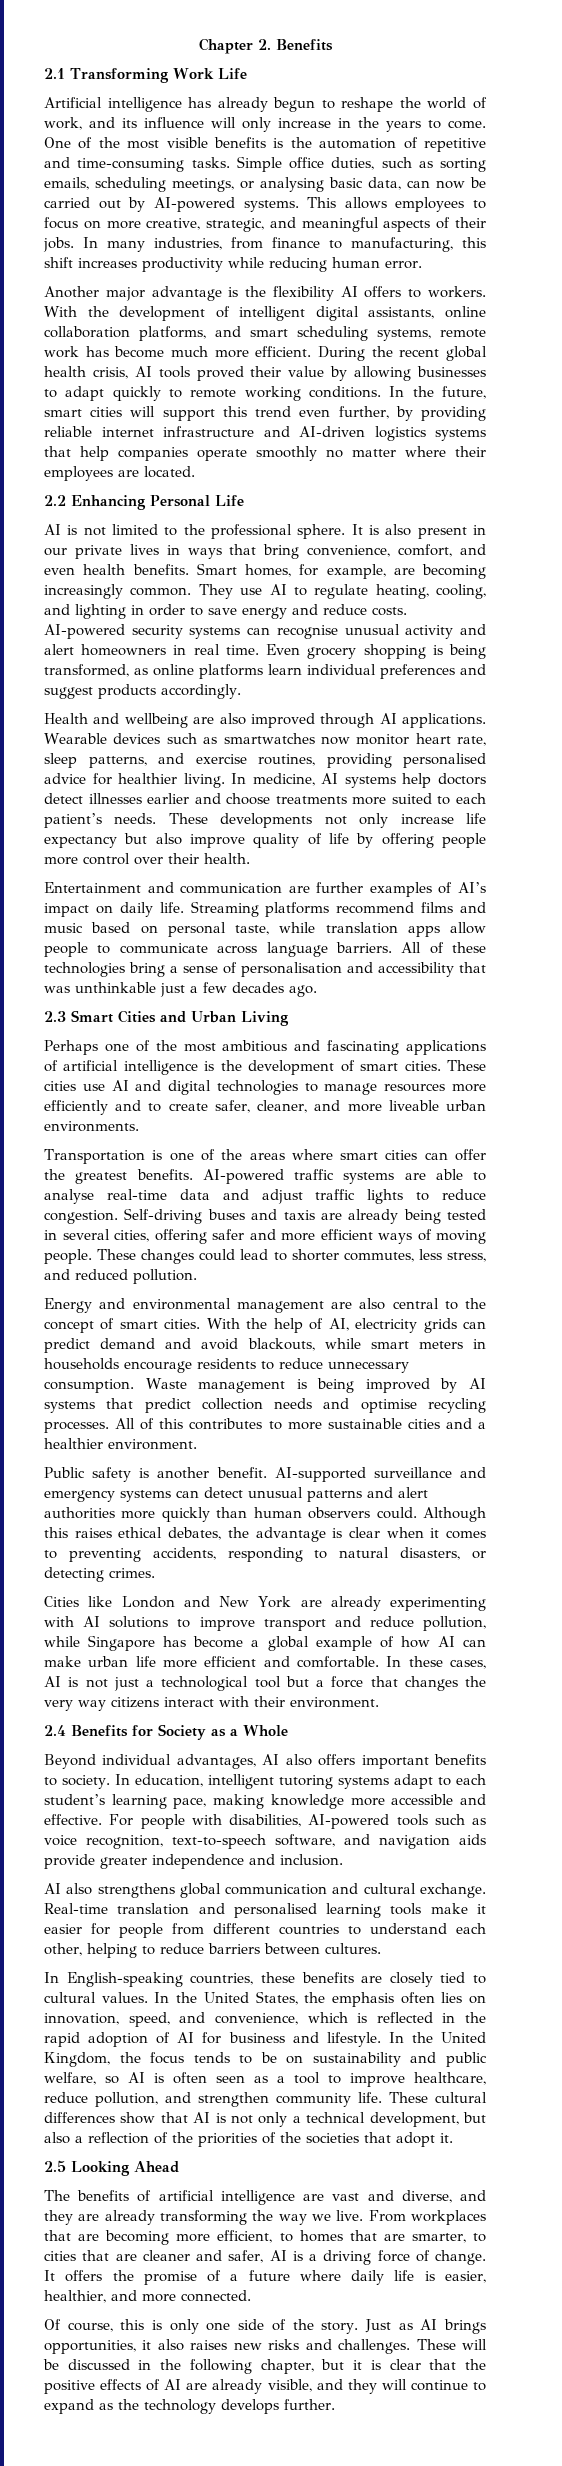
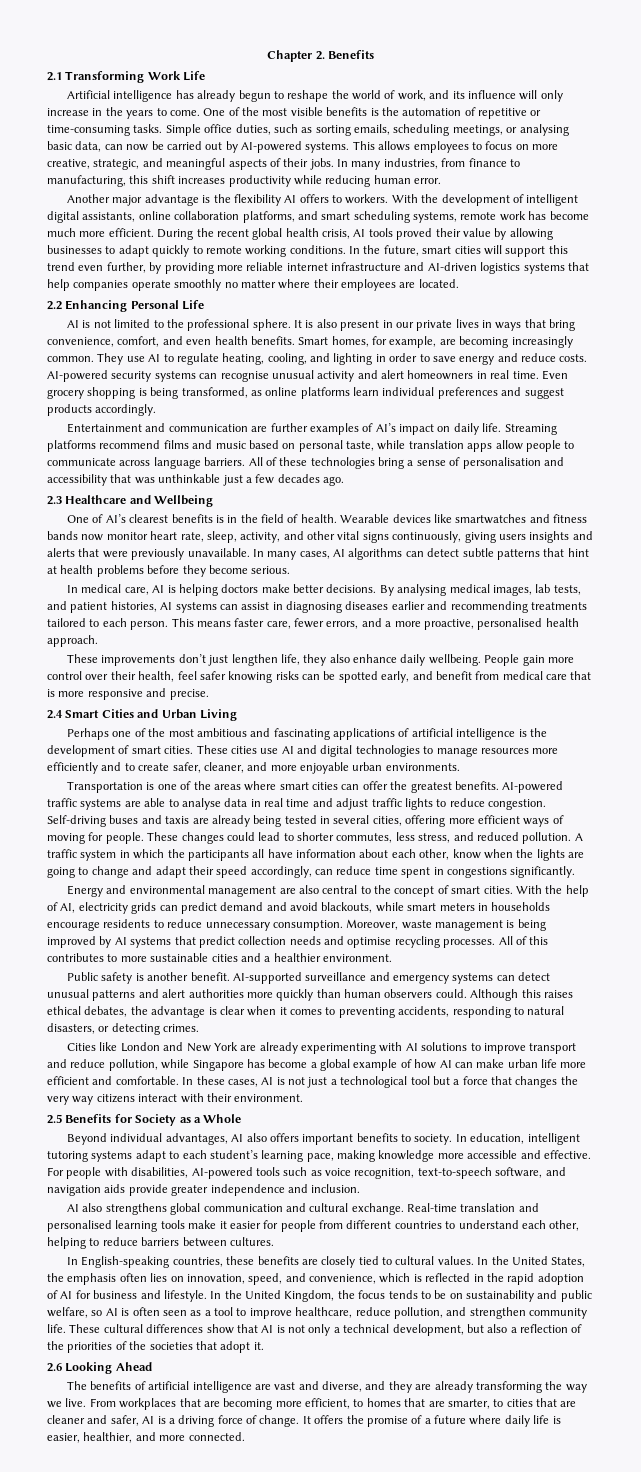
[44,157,70,168] and -> [530,110,542,116] or
(487, 413) none -> [216,265,243,271] more
[44,713,486,728] [44,733,486,746] [44,753,486,768] [44,773,486,788] [44,793,486,805] [44,813,487,828] [44,833,486,848] [44,853,250,865] // Health and wellbeing are also improved through AI applications. Wearable devices such as smartwatches now monitor heart rate, sleep patterns, and exercise routines, providing personalised advice for healthier living. In medicine, AI systems help doctors detect illnesses earlier and choose treatments more suited to each patient’s needs. These developments not only increase life expectancy but also improve quality of life by offering people more control over their health. -> (157, 410) none
(66, 1016) none -> [65,495,214,507] [67,514,588,524] [47,531,593,543] [47,548,589,560] [47,565,291,577] [67,584,581,596] [47,601,587,613] [47,618,579,630] [47,635,98,647] [67,654,574,666] [47,671,592,683] [47,688,209,700] [47,710,63,719] Healthcare and Wellbeing // One of AI’s clearest benefits is in the field of health. Wearable devices like smartwatches and fitness bands now monitor heart rate, sleep, activity, and other vital signs continuously, giving users insights and alerts that were previously unavailable. In many cases, AI algorithms can detect subtle patterns that hint at health problems before they become serious. // In medical care, AI is helping doctors make better decisions. By analysing medical images, lab tests, and patient histories, AI systems can assist in diagnosing diseases earlier and recommending treatments tailored to each person. This means faster care, fewer errors, and a more proactive, personalised health approach. // These improvements don’t just lengthen life, they also enhance daily wellbeing. People gain more control over their health, feel safer knowing risks can be spotted early, and benefit from medical care that is more responsive and precise. // 2.4
[388,1100,439,1111] liveable -> [300,762,349,774] enjoyable
[106,1189,210,1200] real-time data -> [224,798,310,807] data in real time
[212,1229,276,1240] safer and -> (446, 821) none
(486, 1237) none -> [88,832,104,841] for
(197, 1276) none -> [574,833,583,841] [47,849,584,861] [47,866,576,878] A traffic system in which the participants all have information about each other, know when the lights are going to change and adapt their speed accordingly, can reduce time spent in congestions significantly.
[145,1378,187,1389] Waste -> [346,919,432,930] Moreover, waste
[44,1725,66,1736] 2.4 -> [47,1114,62,1124] 2.5
[44,2160,66,2172] 2.5 -> [47,1363,62,1372] 2.6
[44,2319,487,2334] [44,2339,488,2354] [43,2359,487,2374] [44,2379,486,2394] [44,2399,335,2414] // Of course, this is only one side of the story. Just as AI brings opportunities, it also raises new risks and challenges. These will be discussed in the following chapter, but it is clear that the positive effects of AI are already visible, and they will continue to expand as the technology develops further. -> (245, 1436) none

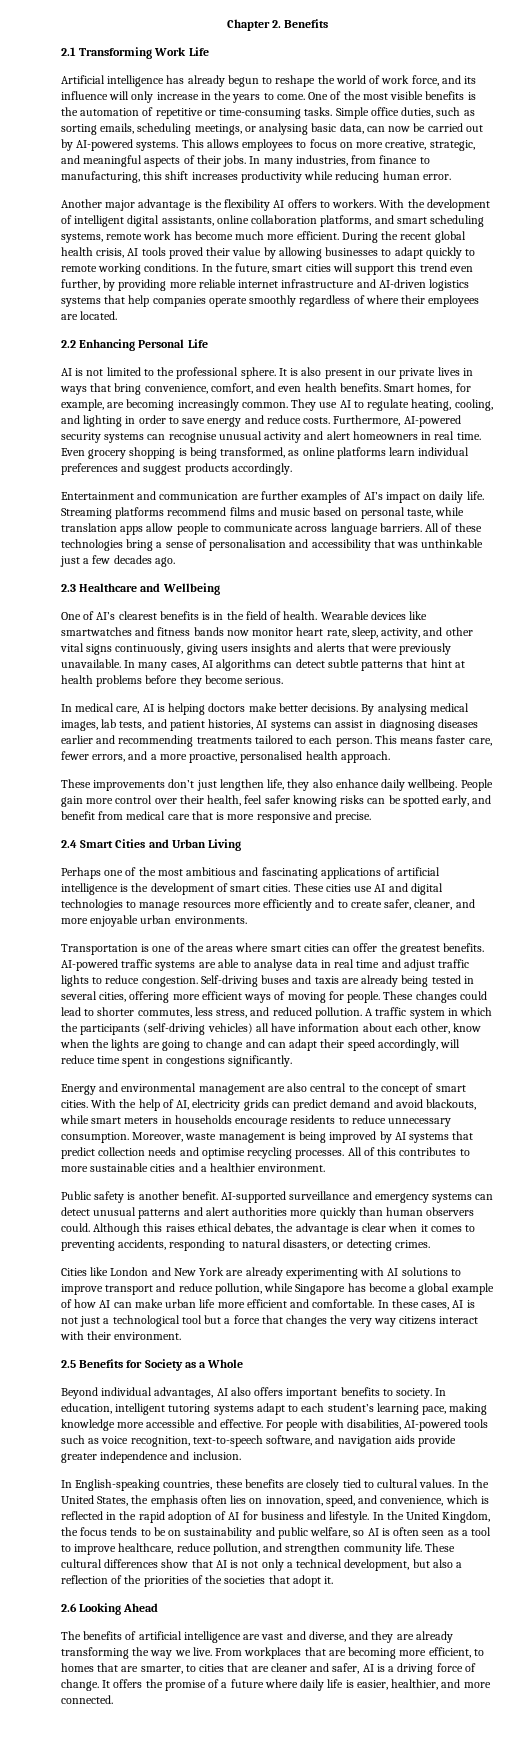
[397,90,426,101] work, -> [381,75,439,86] work force,
[224,280,276,288] no matter -> [299,295,365,307] regardless of
(588, 358) none -> [333,415,401,426] Furthermore,
(249, 855) none -> [143,1023,253,1035] (self-driving vehicles)
(153, 870) none -> [267,1042,286,1048] can
[315,869,333,875] can -> [440,1039,461,1048] will
[67,1203,539,1215] [47,1220,580,1232] [47,1237,274,1249] // AI also strengthens global communication and cultural exchange. Real-time translation and personalised learning tools make it easier for people from different countries to understand each other, helping to reduce barriers between cultures. -> (241, 1455) none

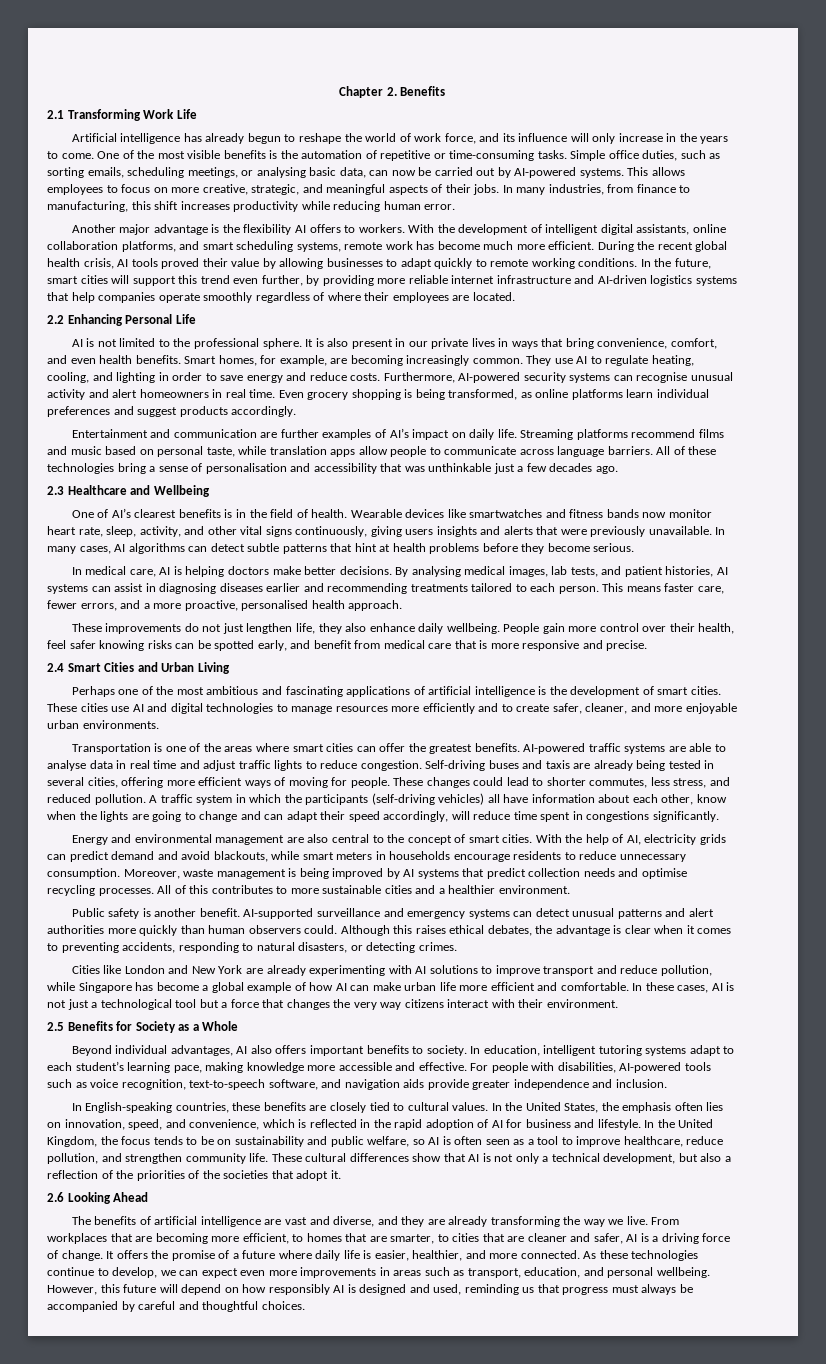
[168,779,195,788] don’t -> [184,623,222,632] do not
(113, 1699) none -> [583,1250,699,1261] [47,1267,710,1278] [47,1284,693,1295] [47,1301,305,1312] As these technologies continue to develop, we can expect even more improvements in areas such as transport, education, and personal wellbeing. However, this future will depend on how responsibly AI is designed and used, reminding us that progress must always be accompanied by careful and thoughtful choices.

